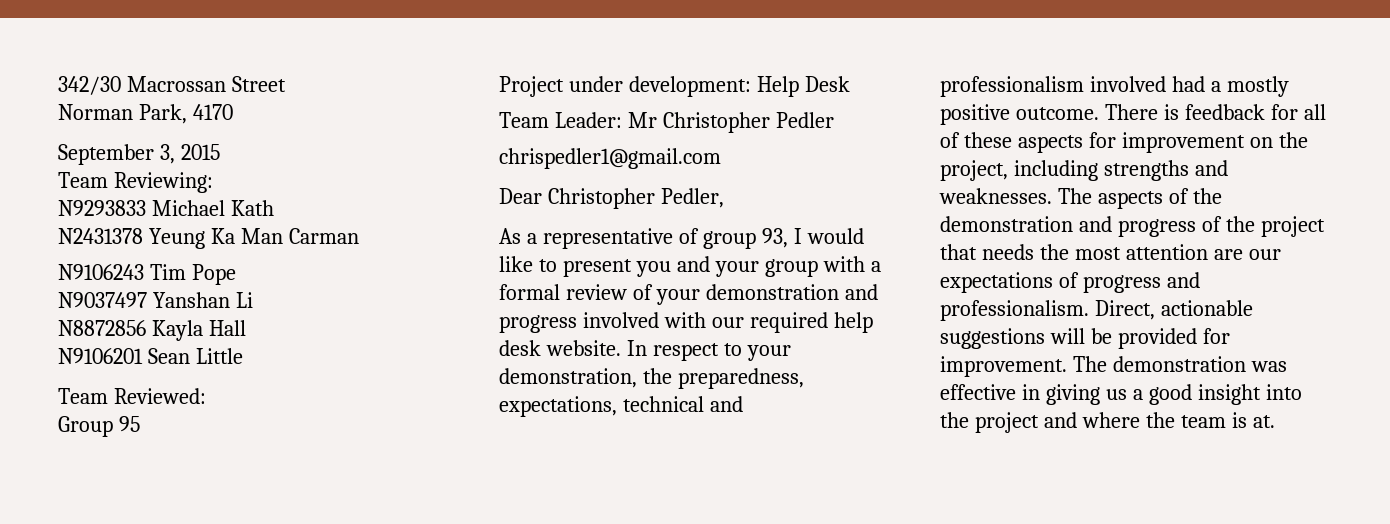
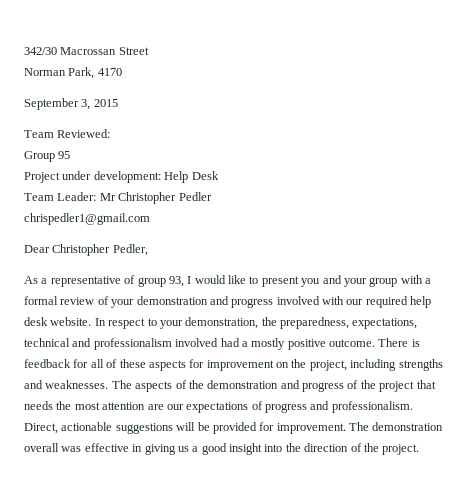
[58,172,213,193] [58,200,274,216] [58,228,359,249] [58,264,236,285] [58,292,253,308] [58,320,246,341] [58,348,243,364] // Team Reviewing: // N9293833 Michael Kath // N2431378 Yeung Ka Man Carman // N9106243 Tim Pope // N9037497 Yanshan Li // N8872856 Kayla Hall // N9106201 Sean Little -> (118, 103) none
(1246, 364) none -> [24,443,59,452] overall
[974,412,1275,433] project and where the team is at. -> [304,443,420,455] direction of the project.

